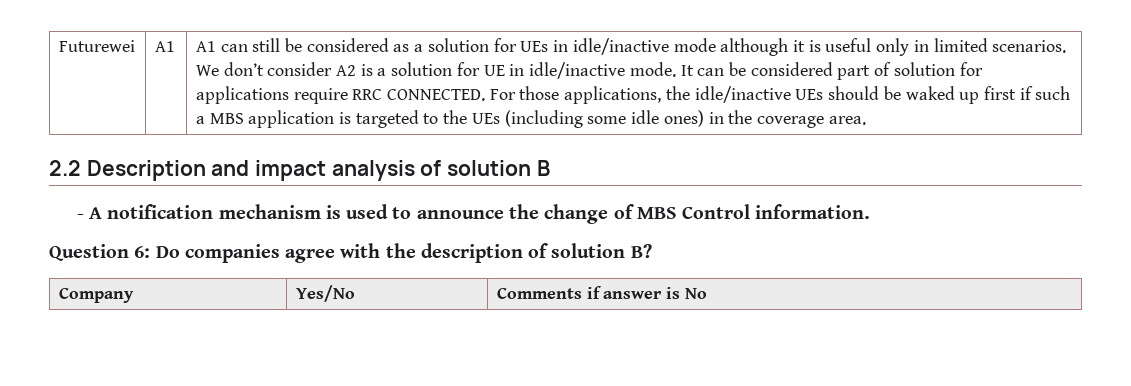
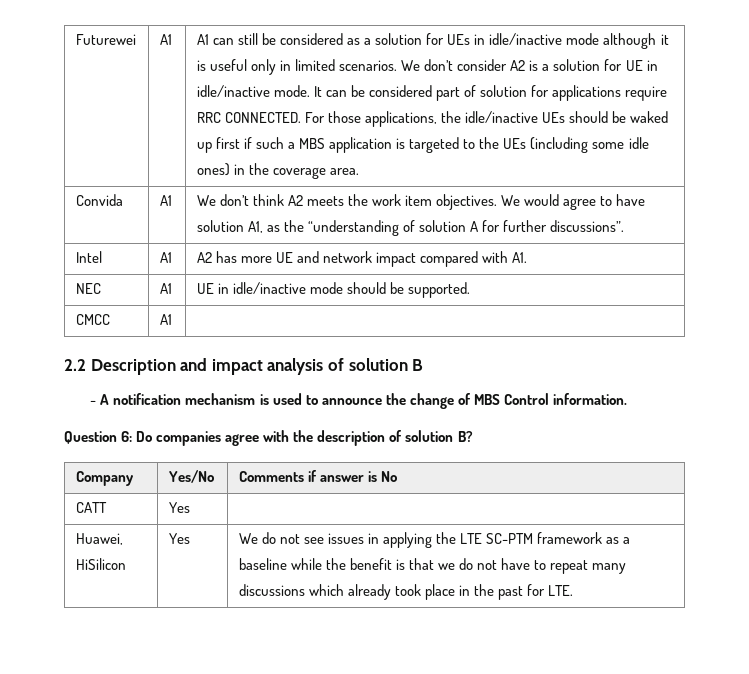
(866, 120) none -> [75,194,123,206] [159,195,172,206] [196,194,646,210] [196,220,625,236] [75,251,102,263] [159,252,172,263] [196,251,528,267] [75,283,101,294] [159,283,172,294] [196,282,471,298] [75,314,110,325] [159,314,172,325] // Convida | A1 | We don’t think A2 meets the work item objectives. We would agree to have solution A1, as the “understanding of solution A for further discussions”. // Intel | A1 | A2 has more UE and network impact compared with A1. // NEC | A1 | UE in idle/inactive mode should be supported. // CMCC | A1 |
(707, 293) none -> [75,502,107,513] [168,502,190,513] [75,533,123,545] [75,558,126,570] [168,533,190,544] [238,532,631,548] [238,558,627,574] [238,584,574,600] // CATT | Yes | // Huawei, HiSilicon | Yes | We do not see issues in applying the LTE SC-PTM framework as a baseline while the benefit is that we do not have to repeat many discussions which already took place in the past for LTE.

